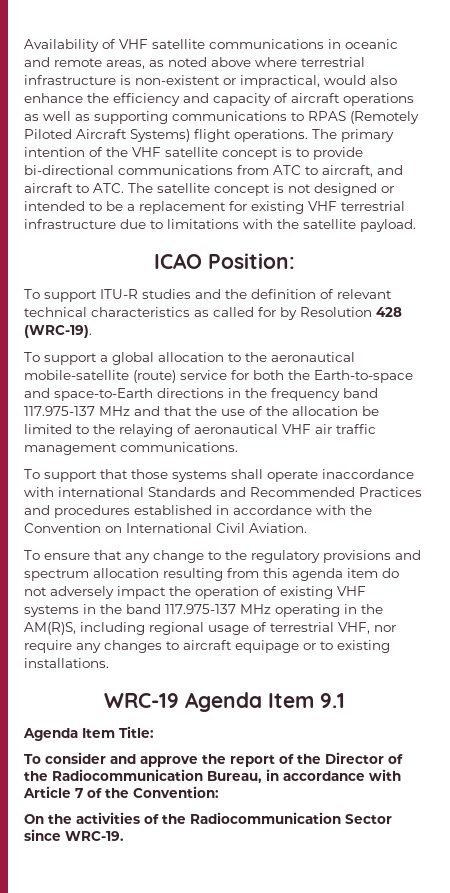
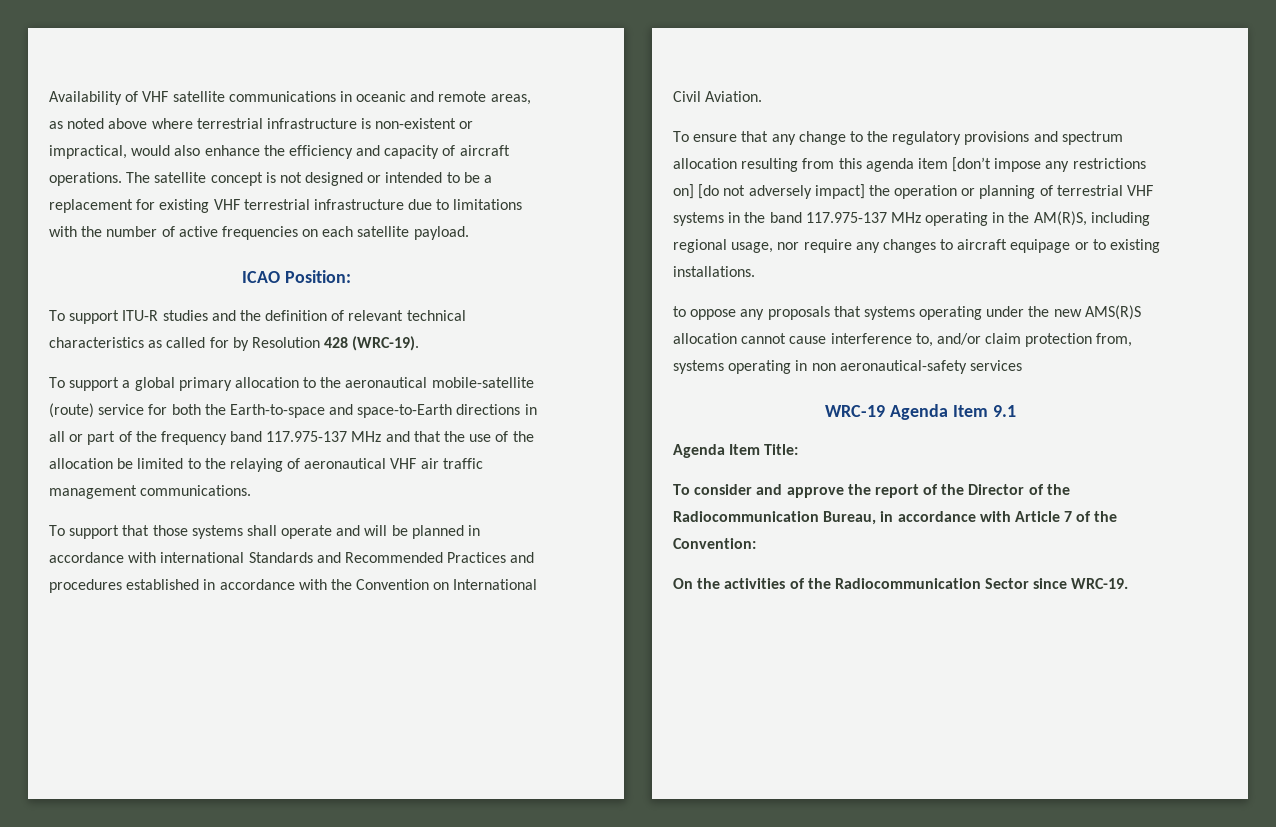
[343,93,414,106] [24,111,419,124] [24,129,394,142] [24,147,363,160] [24,165,403,177] [24,183,124,193] operations as well as supporting communications to RPAS (Remotely Piloted Aircraft Systems) flight operations. The primary intention of the VHF satellite concept is to provide bi-directional communications from ATC to aircraft, and aircraft to ATC. -> [49,172,122,186] operations.
(299, 224) none -> [106,226,354,240] number of active frequencies on each
(154, 358) none -> [178,377,232,391] primary
(241, 393) none -> [49,431,132,445] all or part of
[322,469,414,479] inaccordance -> [336,525,481,539] [49,552,124,563] and will be planned in accordance
[382,568,399,578] do -> [952,157,1146,172] [673,184,720,199] [don’t impose any restrictions on] [do
[117,586,166,599] impact -> [814,184,865,199] impact]
[263,586,333,599] of existing -> [961,185,1123,199] or planning of terrestrial
[208,622,370,635] usage of terrestrial VHF, -> [731,242,774,253] usage,
(109, 663) none -> [673,305,1141,320] [673,333,1133,347] [673,360,1022,374] // to oppose any proposals that systems operating under the new AMS(R)S allocation cannot cause interference to, and/or claim protection from, systems operating in non aeronautical-safety services

